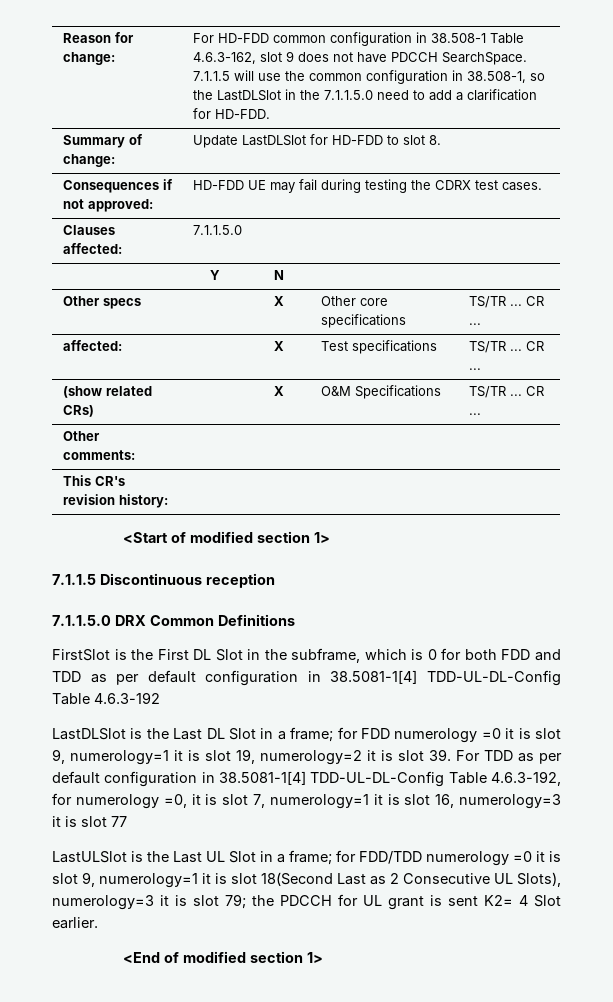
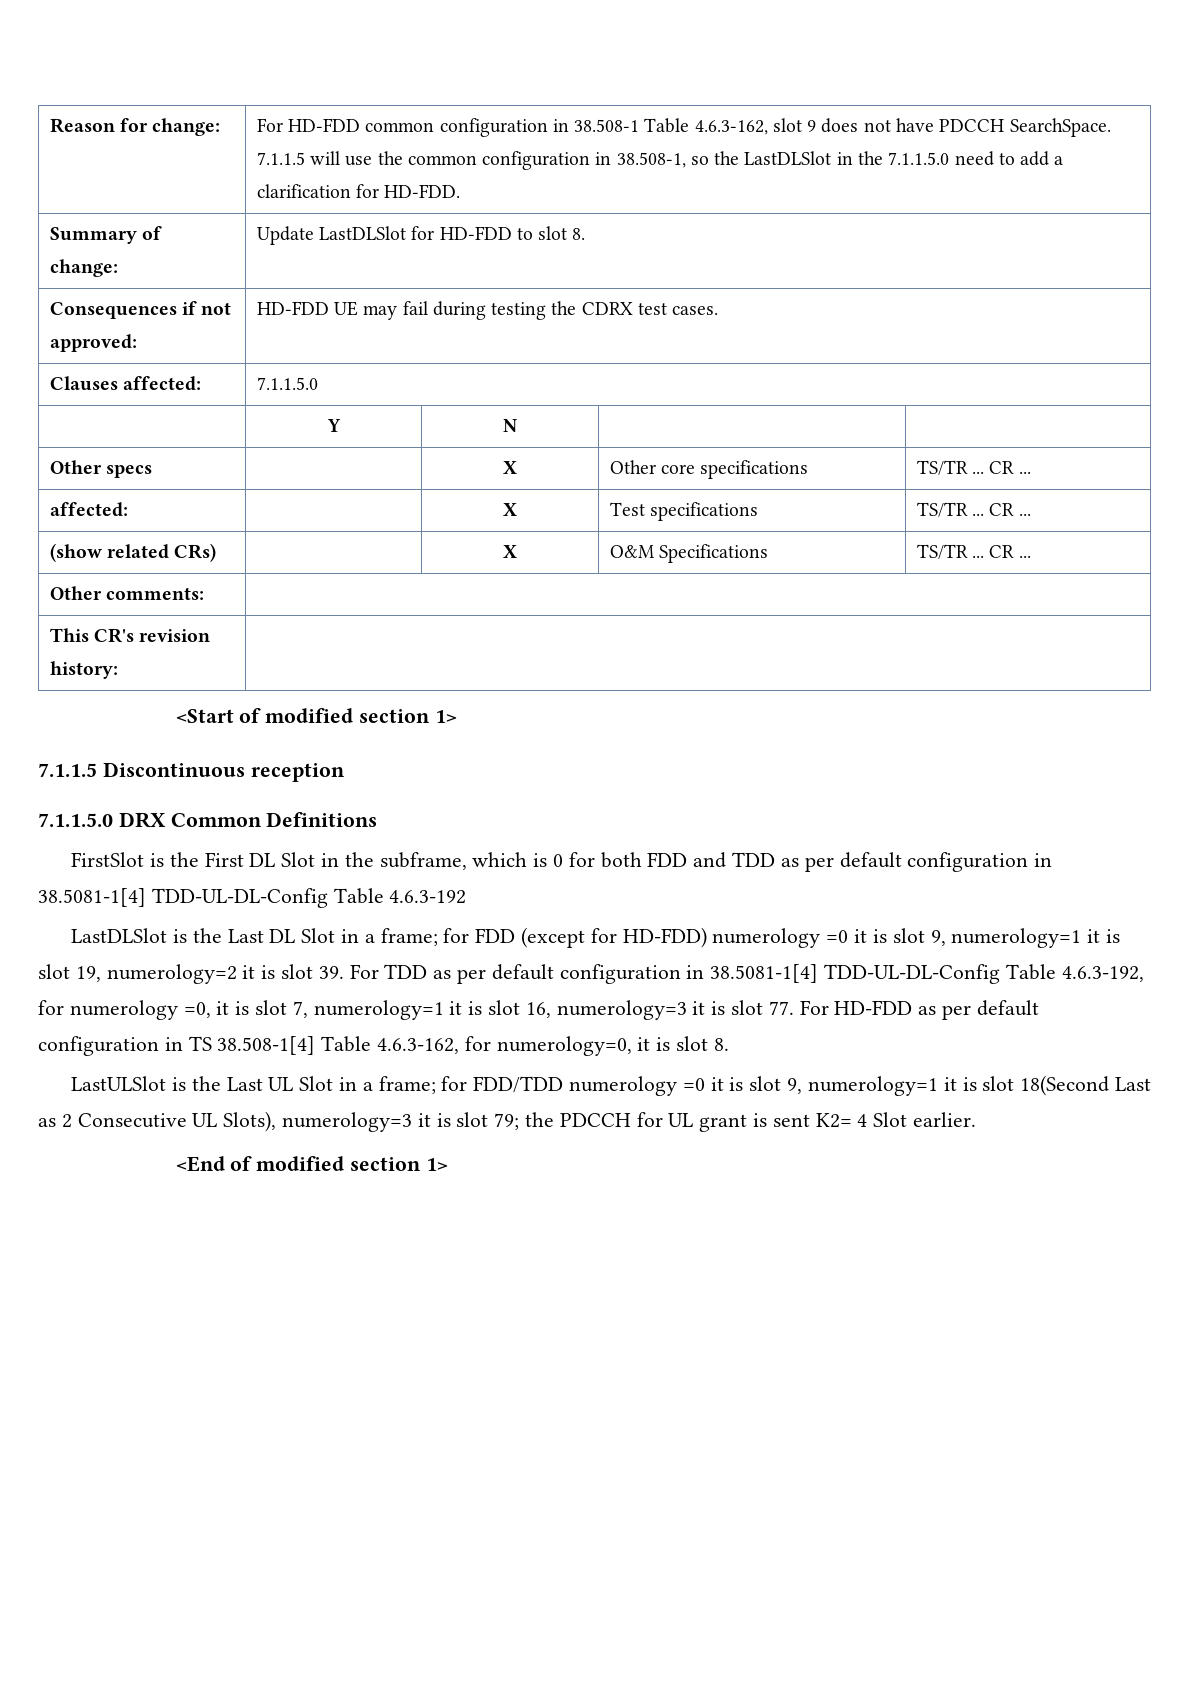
(390, 733) none -> [521,927,707,948] (except for HD-FDD)
[111,816,127,827] 77 -> [768,1000,1039,1020] [38,1036,729,1056] 77. For HD-FDD as per default configuration in TS 38.508-1[4] Table 4.6.3-162, for numerology=0, it is slot 8.

